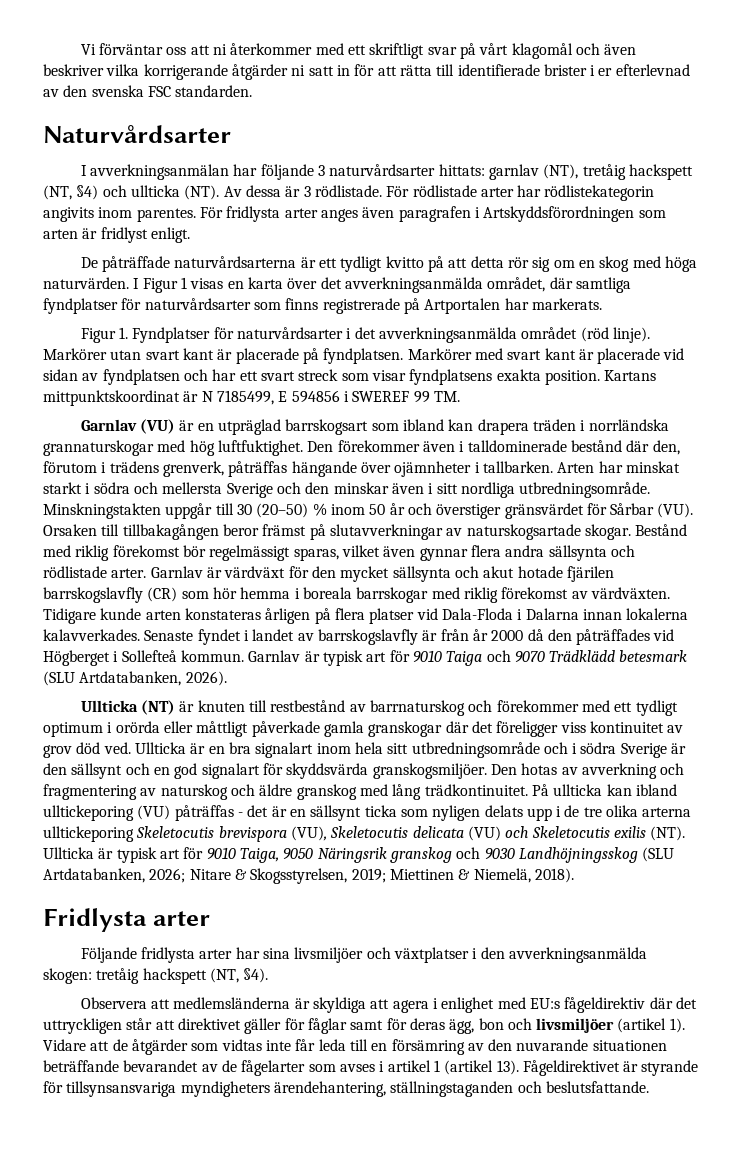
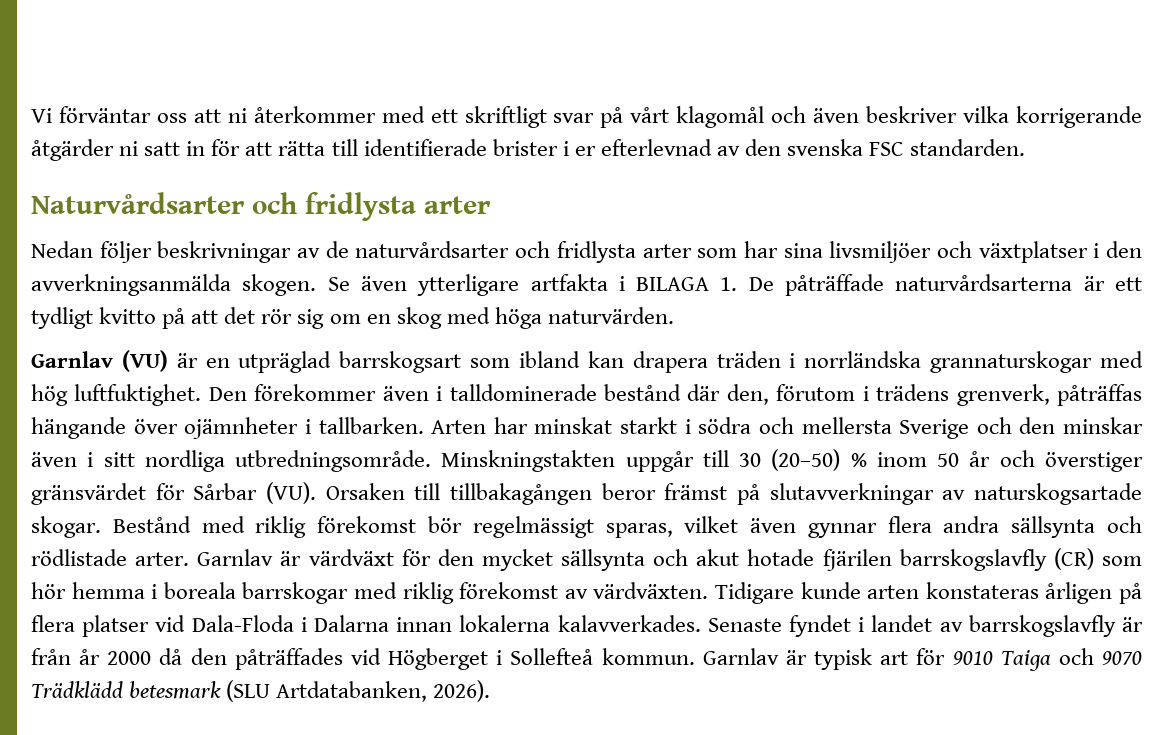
[80,164,694,180] [43,185,655,201] [43,206,666,222] [43,227,190,243] // I avverkningsanmälan har följande 3 naturvårdsarter hittats: garnlav (NT), tretåig hackspett (NT, §4) och ullticka (NT). Av dessa är 3 rödlistade. För rödlistade arter har rödlistekategorin angivits inom parentes. För fridlysta arter anges även paragrafen i Artskyddsförordningen som arten är fridlyst enligt. // -> [252,192,490,221] [31,241,1142,263] [31,274,738,296] och fridlysta arter // Nedan följer beskrivningar av de naturvårdsarter och fridlysta arter som har sina livsmiljöer och växtplatser i den avverkningsanmälda skogen. Se även ytterligare artfakta i BILAGA 1.
[470,256,504,268] detta -> [224,307,256,324] det
[133,277,631,293] [43,298,602,314] [80,327,651,343] [43,348,685,364] [43,369,657,385] [43,390,460,406] I Figur 1 visas en karta över det avverkningsanmälda området, där samtliga fyndplatser för naturvårdsarter som finns registrerade på Artportalen har markerats. // Figur 1. Fyndplatser för naturvårdsarter i det avverkningsanmälda området (röd linje). Markörer utan svart kant är placerade på fyndplatsen. Markörer med svart kant är placerade vid sidan av fyndplatsen och har ett svart streck som visar fyndplatsens exakta position. Kartans mittpunktskoordinat är N 7185499, E 594856 i SWEREF 99 TM. -> (674, 315) none
[80,700,678,716] [43,721,684,737] [43,742,687,758] [43,763,685,779] [43,784,677,800] [43,805,692,821] [43,826,686,842] [43,847,675,863] [43,868,574,884] [43,908,211,932] [80,947,648,963] [43,968,269,984] [80,997,698,1013] [43,1018,685,1034] [43,1039,667,1055] [43,1060,699,1076] [43,1081,649,1097] // Ullticka (NT) är knuten till restbestånd av barrnaturskog och förekommer med ett tydligt optimum i orörda eller måttligt påverkade gamla granskogar där det föreligger viss kontinuitet av grov död ved. Ullticka är en bra signalart inom hela sitt utbredningsområde och i södra Sverige är den sällsynt och en god signalart för skyddsvärda granskogsmiljöer. Den hotas av avverkning och fragmentering av naturskog och äldre granskog med lång trädkontinuitet. På ullticka kan ibland ulltickeporing (VU) påträffas - det är en sällsynt ticka som nyligen delats upp i de tre olika arterna ulltickeporing Skeletocutis brevispora (VU), Skeletocutis delicata (VU) och Skeletocutis exilis (NT). Ullticka är typisk art för 9010 Taiga, 9050 Näringsrik granskog och 9030 Landhöjningsskog (SLU Artdatabanken, 2026; Nitare & Skogsstyrelsen, 2019; Miettinen & Niemelä, 2018). // Fridlysta arter // Följande fridlysta arter har sina livsmiljöer och växtplatser i den avverkningsanmälda skogen: tretåig hackspett (NT, §4). // Observera att medlemsländerna är skyldiga att agera i enlighet med EU:s fågeldirektiv där det uttryckligen står att direktivet gäller för fåglar samt för deras ägg, bon och livsmiljöer (artikel 1). Vidare att de åtgärder som vidtas inte får leda till en försämring av den nuvarande situationen beträffande bevarandet av de fågelarter som avses i artikel 1 (artikel 13). Fågeldirektivet är styrande för tillsynsansvariga myndigheters ärendehantering, ställningstaganden och beslutsfattande. -> (491, 691) none

